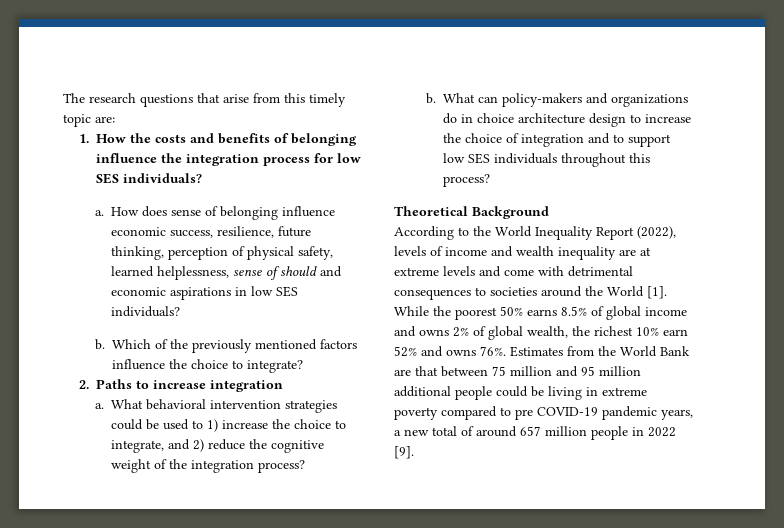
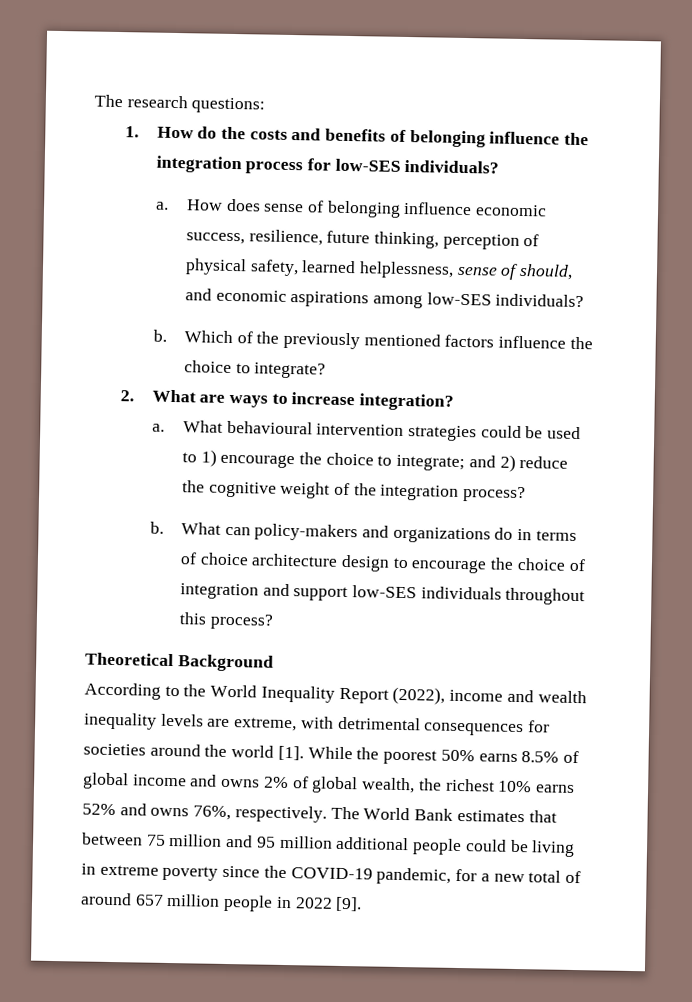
[140,93,346,107] [63,114,115,127] questions that arise from this timely topic are: -> [191,97,266,114] questions:
(126, 138) none -> [197,126,218,139] do
[336,153,361,163] [95,173,119,184] low SES -> [334,158,401,172] low-SES
[279,266,317,276] should -> [519,263,574,280] should,
[234,286,298,297] in low SES -> [372,292,492,309] among low-SES
[95,379,283,392] Paths to increase integration -> [151,389,455,411] What are ways to increase integration?
[145,399,206,410] behavioral -> [226,420,313,435] behavioural
[221,419,346,429] [110,440,164,453] increase the choice to integrate, -> [220,452,466,472] encourage the choice to integrate;
(473, 118) none -> [535,530,577,541] [179,552,197,565] terms of
[644,114,691,123] increase -> [411,559,487,574] encourage
[612,134,671,147] [442,153,490,164] to support low SES -> [293,585,417,602] support low-SES
[394,246,443,256] levels of -> (446, 695) none
[619,247,651,256] [394,266,534,277] are at extreme levels and come -> [160,713,298,732] levels are extreme,
[475,287,486,296] to -> [528,720,551,733] for
[607,286,644,297] World -> [231,745,275,758] world
[663,329,688,336] earn -> [534,784,575,793] earns
[480,346,616,357] 76%. Estimates from the -> [193,805,360,823] 76%, respectively. The
[394,369,411,376] are -> [456,809,525,823] estimates
[441,406,693,420] compared to pre COVID-19 pandemic years, -> [222,865,478,885] since the COVID-19 pandemic, for

